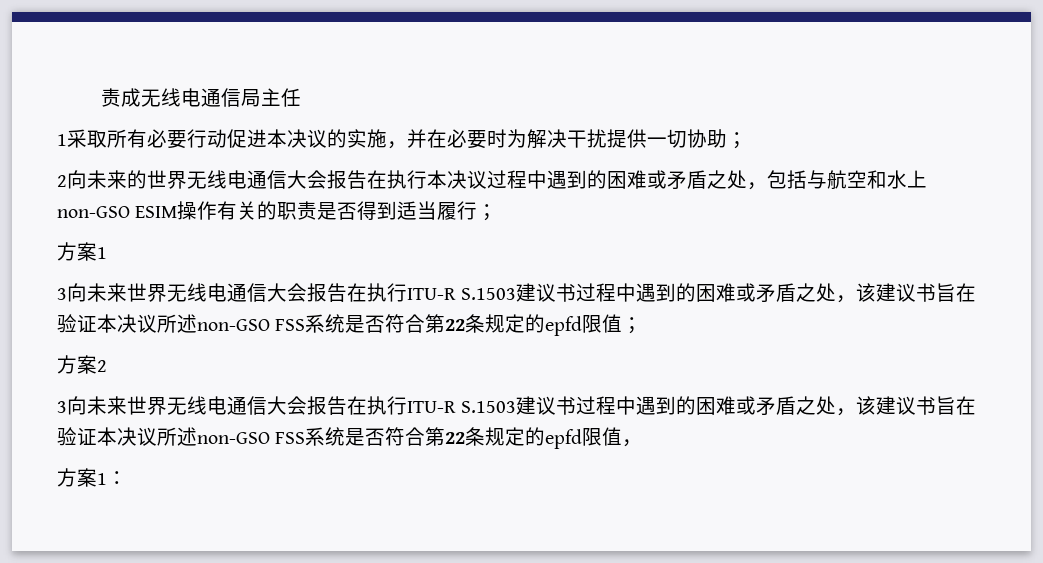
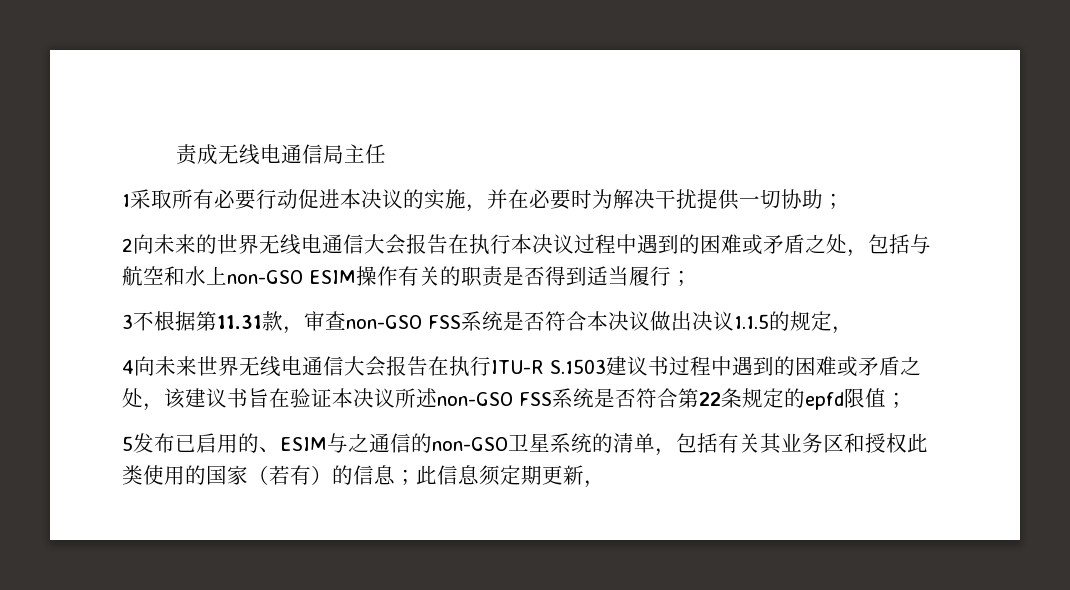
[57,242,107,261] [57,288,67,300] 方案1 // 3 -> [122,311,853,334] [122,360,134,374] 3不根据第11.31款，审查non-GSO FSS系统是否符合本决议做出决议1.1.5的规定， // 4
[57,355,107,374] [57,396,977,416] [57,427,643,449] [57,468,127,487] 方案2 // 3向未来世界无线电通信大会报告在执行ITU-R S.1503建议书过程中遇到的困难或矛盾之处，该建议书旨在验证本决议所述non-GSO FSS系统是否符合第22条规定的epfd限值， // 方案1： -> [122,433,928,456] [122,465,605,488] 5发布已启用的、ESIM与之通信的non-GSO卫星系统的清单，包括有关其业务区和授权此类使用的国家（若有）的信息；此信息须定期更新，

